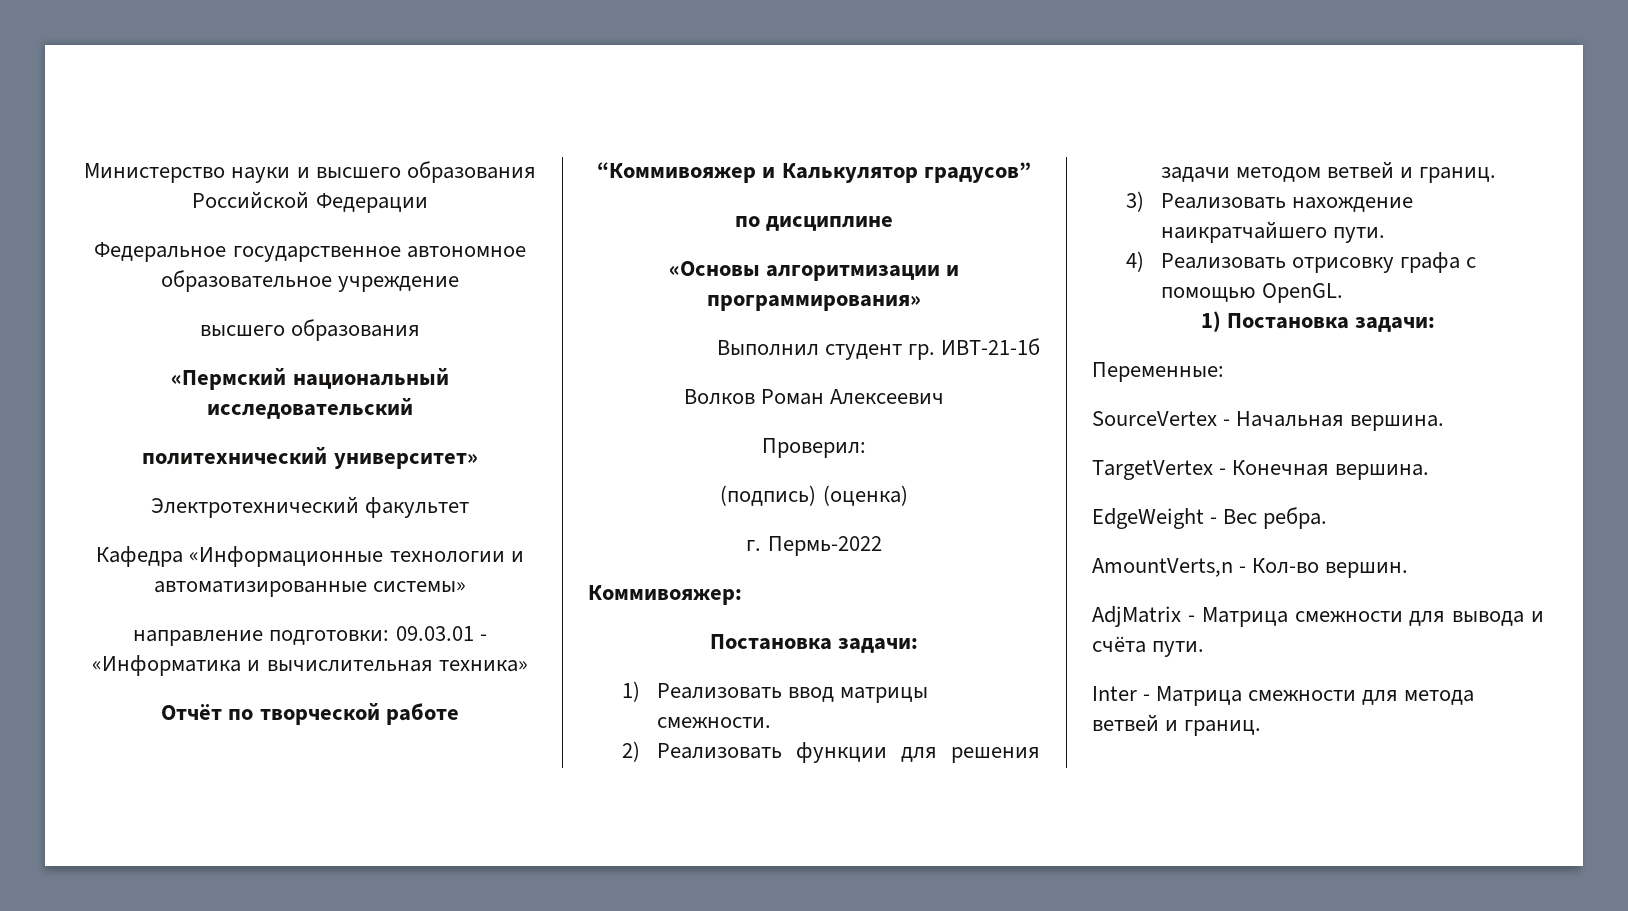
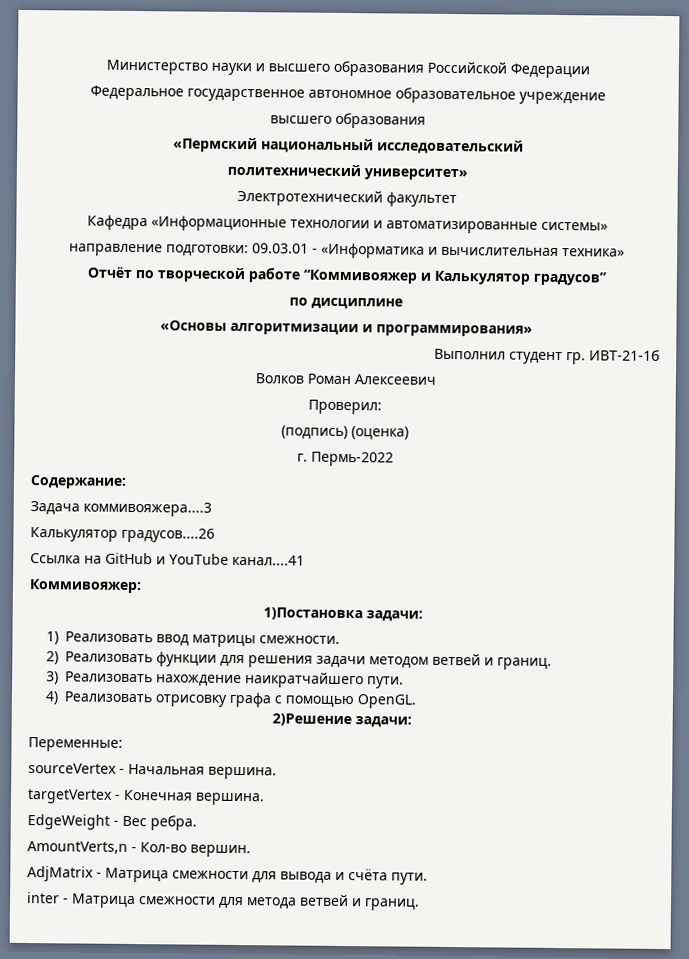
(882, 546) none -> [30,475,127,489] [30,501,212,517] [30,527,215,543] [30,552,305,566] // Содержание: // Задача коммивояжера....3 // Калькулятор градусов....26 // Ссылка на GitHub и YouTube канал....41
[709,634,832,650] Постановка -> [263,607,363,621] 1)Постановка
[1200,311,1349,332] 1) Постановка -> [272,713,352,727] 2)Решение
[1092,411,1217,426] SourceVertex -> [28,763,117,774] sourceVertex
[1092,460,1213,480] TargetVertex -> [27,789,113,804] targetVertex
[1092,686,1137,701] Inter -> [26,892,60,904] inter

